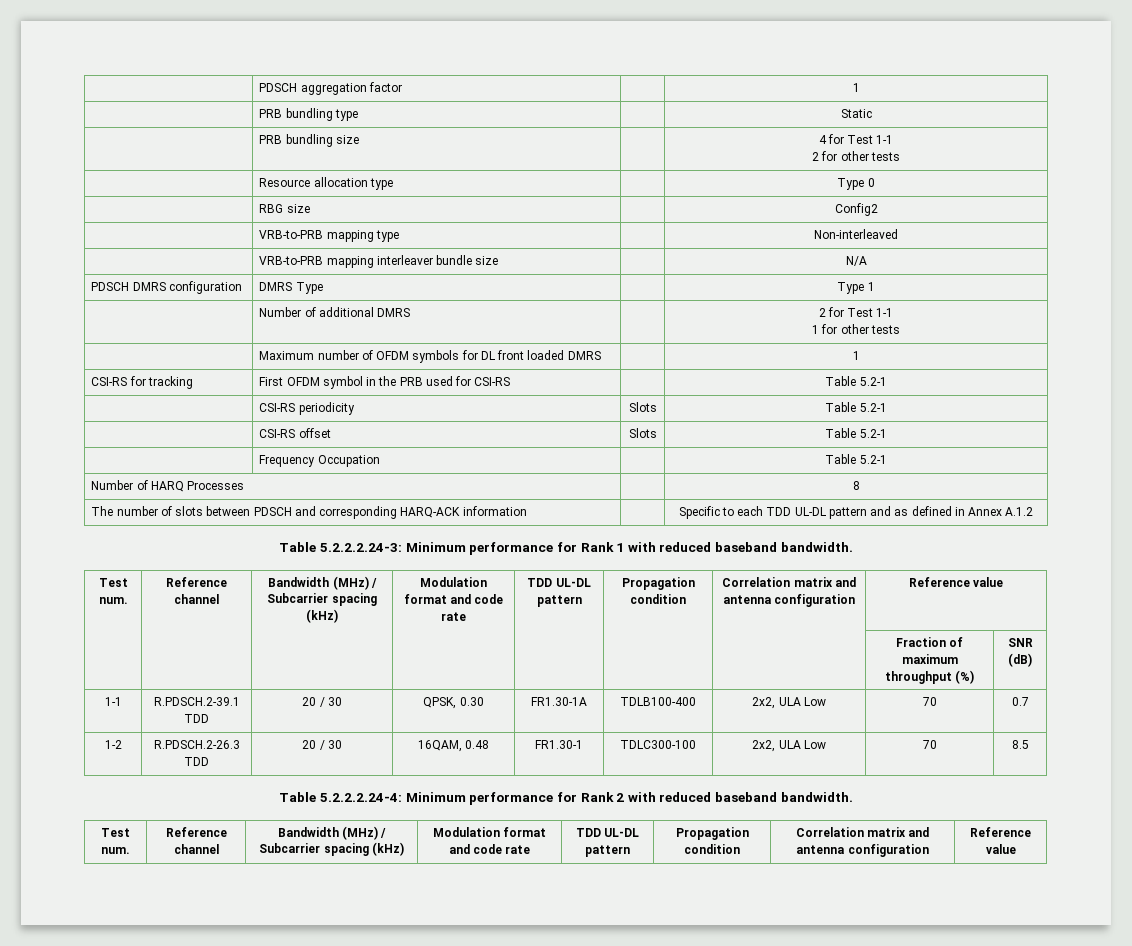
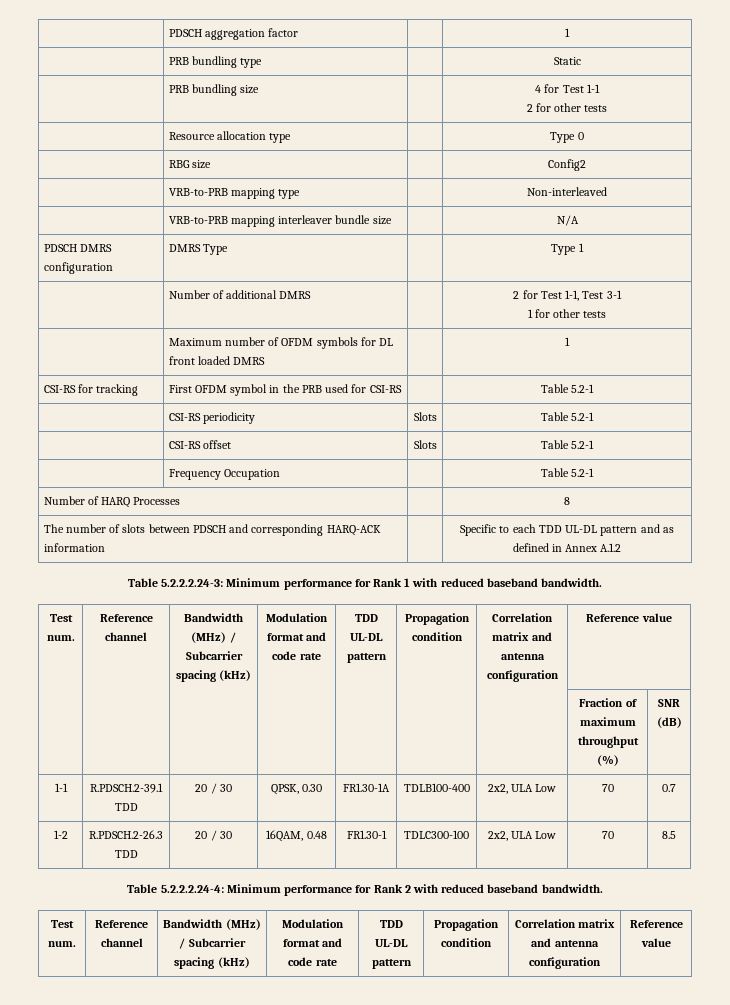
[876,308,894,317] 1-1 -> [565,290,622,301] 1-1, Test 3-1

